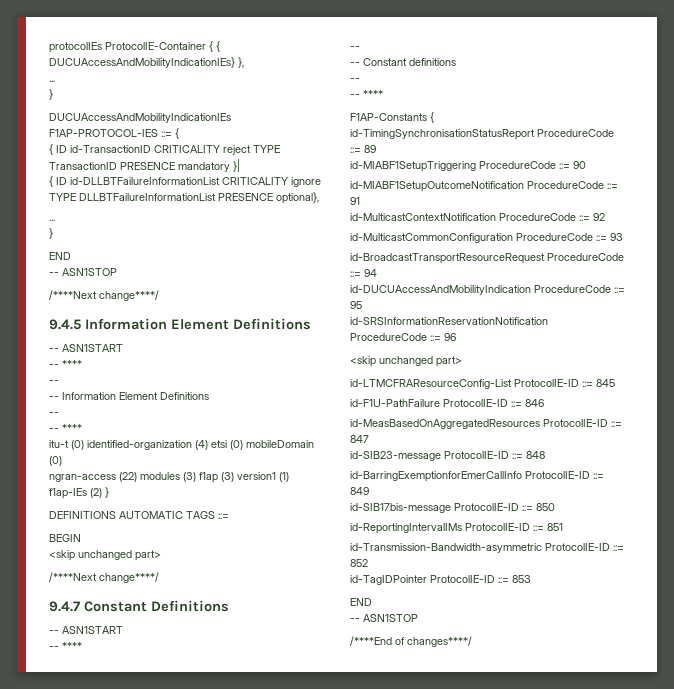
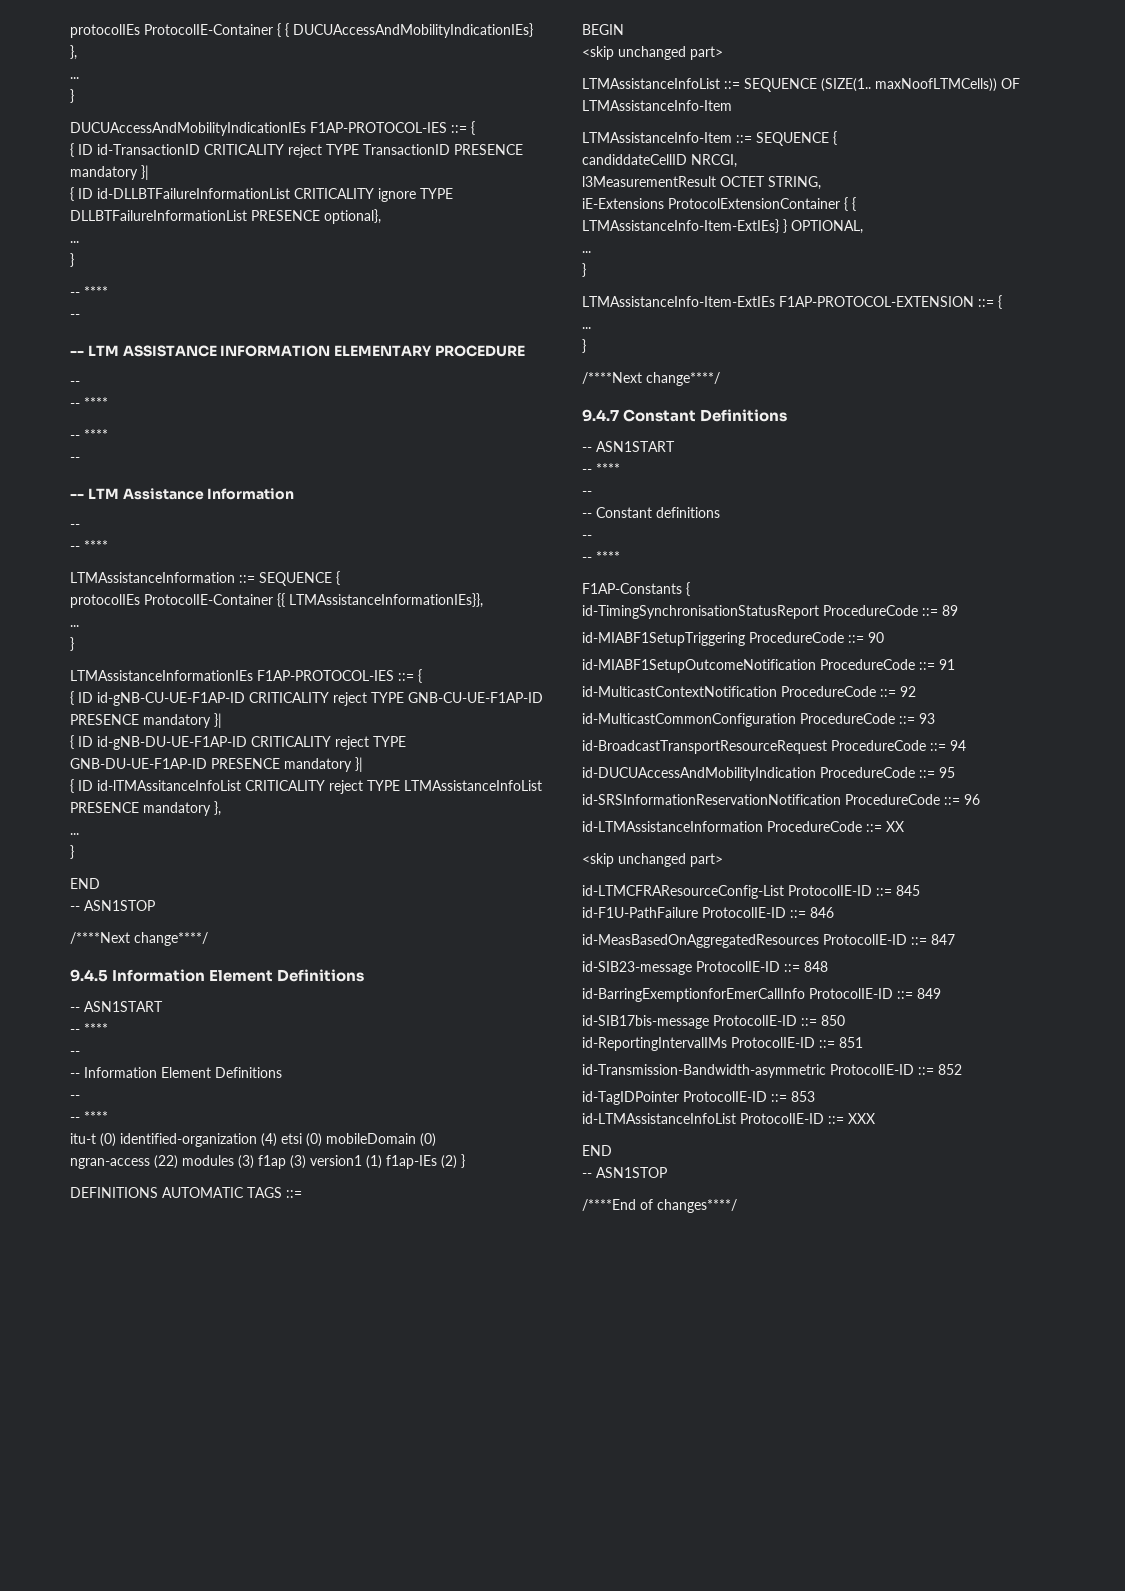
(53, 233) none -> [70,286,108,297] [70,314,80,319] [70,345,525,357] [70,381,80,386] [70,397,108,408] [70,429,108,440] [70,457,80,462] [70,488,295,500] [70,524,80,529] [70,540,108,551] [70,571,340,586] [70,593,483,608] [70,625,79,627] [70,637,74,651] [70,669,422,683] [70,691,543,706] [70,713,222,728] [70,735,406,750] [70,757,363,772] [70,779,542,794] [70,801,221,816] [70,833,79,835] [70,845,74,859] // -- **** // -- // -- LTM ASSISTANCE INFORMATION ELEMENTARY PROCEDURE // -- // -- **** // -- **** // -- // -- LTM Assistance Information // -- // -- **** // LTMAssistanceInformation ::= SEQUENCE { // protocolIEs ProtocolIE-Container {{ LTMAssistanceInformationIEs}}, // ... // } // LTMAssistanceInformationIEs F1AP-PROTOCOL-IES ::= { // { ID id-gNB-CU-UE-F1AP-ID CRITICALITY reject TYPE GNB-CU-UE-F1AP-ID PRESENCE mandatory }| // { ID id-gNB-DU-UE-F1AP-ID CRITICALITY reject TYPE GNB-DU-UE-F1AP-ID PRESENCE mandatory }| // { ID id-lTMAssitanceInfoList CRITICALITY reject TYPE LTMAssistanceInfoList PRESENCE mandatory }, // ... // }
(161, 555) none -> [582,78,1020,92] [582,100,732,111] [582,131,837,146] [582,154,737,168] [582,176,821,190] [582,197,856,211] [582,219,863,234] [582,251,591,253] [582,263,586,277] [582,295,1002,309] [582,327,591,329] [582,339,586,353] // LTMAssistanceInfoList ::= SEQUENCE (SIZE(1.. maxNoofLTMCells)) OF LTMAssistanceInfo-Item // LTMAssistanceInfo-Item ::= SEQUENCE { // candiddateCellID NRCGI, // l3MeasurementResult OCTET STRING, // iE-Extensions ProtocolExtensionContainer { { LTMAssistanceInfo-Item-ExtIEs} } OPTIONAL, // ... // } // LTMAssistanceInfo-Item-ExtIEs F1AP-PROTOCOL-EXTENSION ::= { // ... // }
(456, 337) none -> [582,821,904,832] // id-LTMAssistanceInformation ProcedureCode ::= XX
(531, 579) none -> [582,1113,875,1124] // id-LTMAssistanceInfoList ProtocolIE-ID ::= XXX

